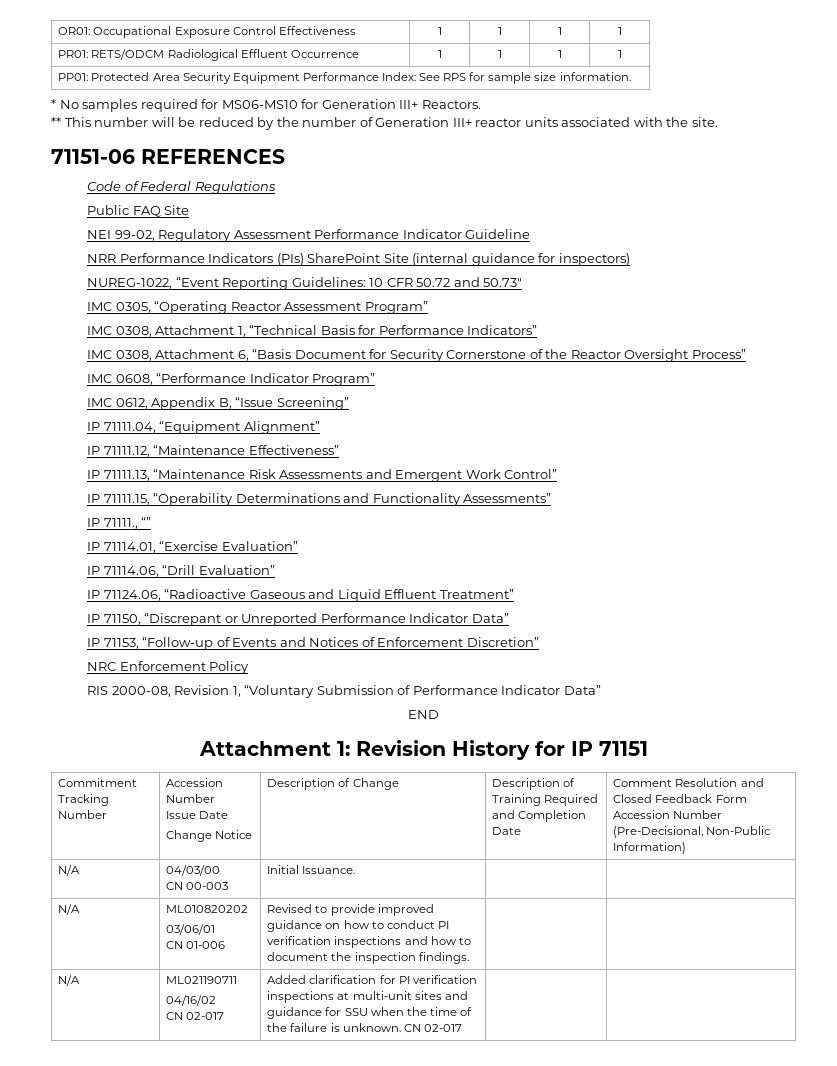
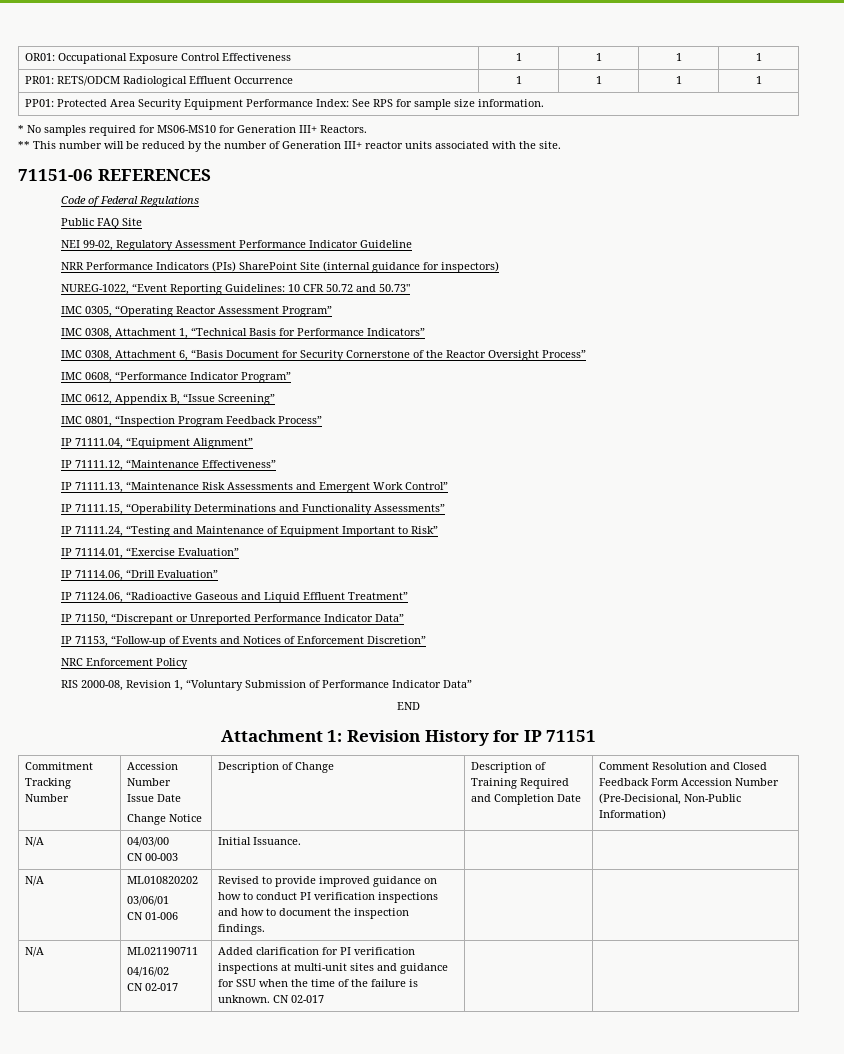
(349, 403) none -> [61,415,323,427] // IMC 0801, “Inspection Program Feedback Process”
[103,517,152,529] 71111., “” -> [75,525,439,537] 71111.24, “Testing and Maintenance of Equipment Important to Risk”

